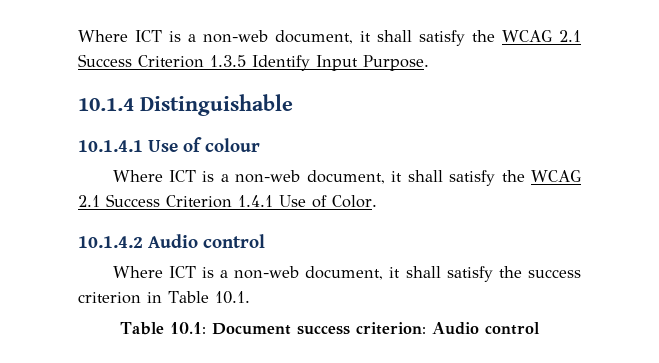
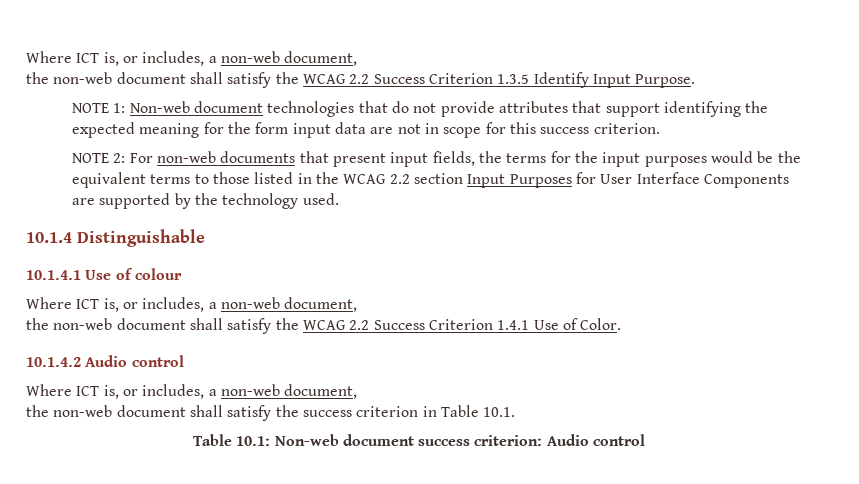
[78,30,581,46] Where ICT is a non-web document, it shall satisfy the WCAG 2.1 -> [26,51,358,66] [26,72,370,88] Where ICT is, or includes, a non-web document, // the non-web document shall satisfy the WCAG 2.2
(429, 63) none -> [72,101,769,117] [72,122,660,138] [72,151,801,167] [72,172,789,188] [72,193,339,209] // NOTE 1: Non-web document technologies that do not provide attributes that support identifying the expected meaning for the form input data are not in scope for this success criterion. // NOTE 2: For non-web documents that present input fields, the terms for the input purposes would be the equivalent terms to those listed in the WCAG 2.2 section Input Purposes for User Interface Components are supported by the technology used.
[202,170,581,186] [78,195,100,207] is a non-web document, it shall satisfy the WCAG 2.1 -> [103,297,358,312] [26,318,370,334] is, or includes, a non-web document, // the non-web document shall satisfy the WCAG 2.2
[201,266,401,280] is a non-web document, it -> [103,384,358,399] [26,405,186,417] is, or includes, a non-web document, // the non-web document
[211,323,291,335] Document -> [274,434,414,446] Non-web document

